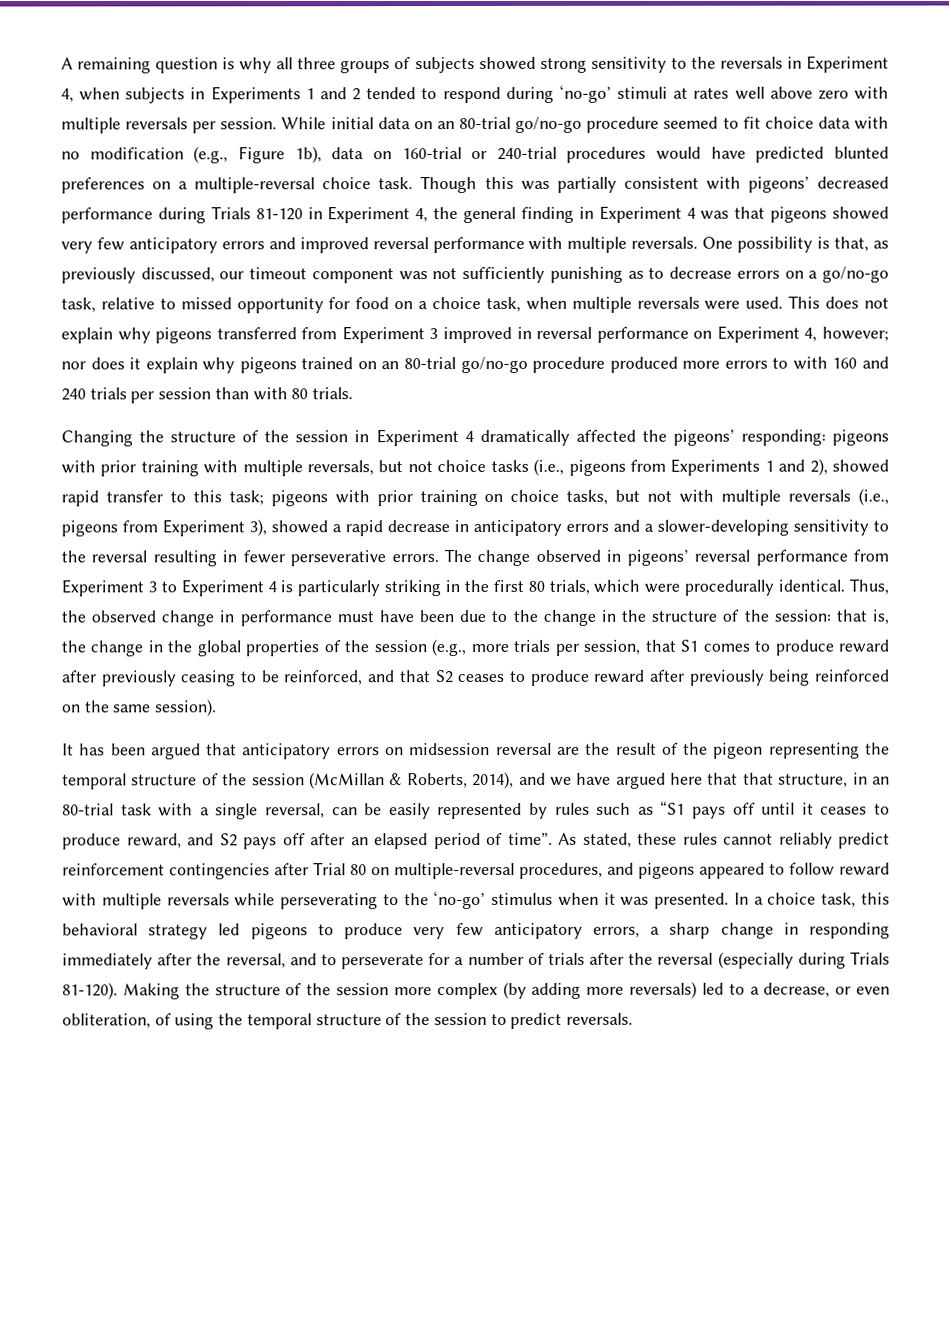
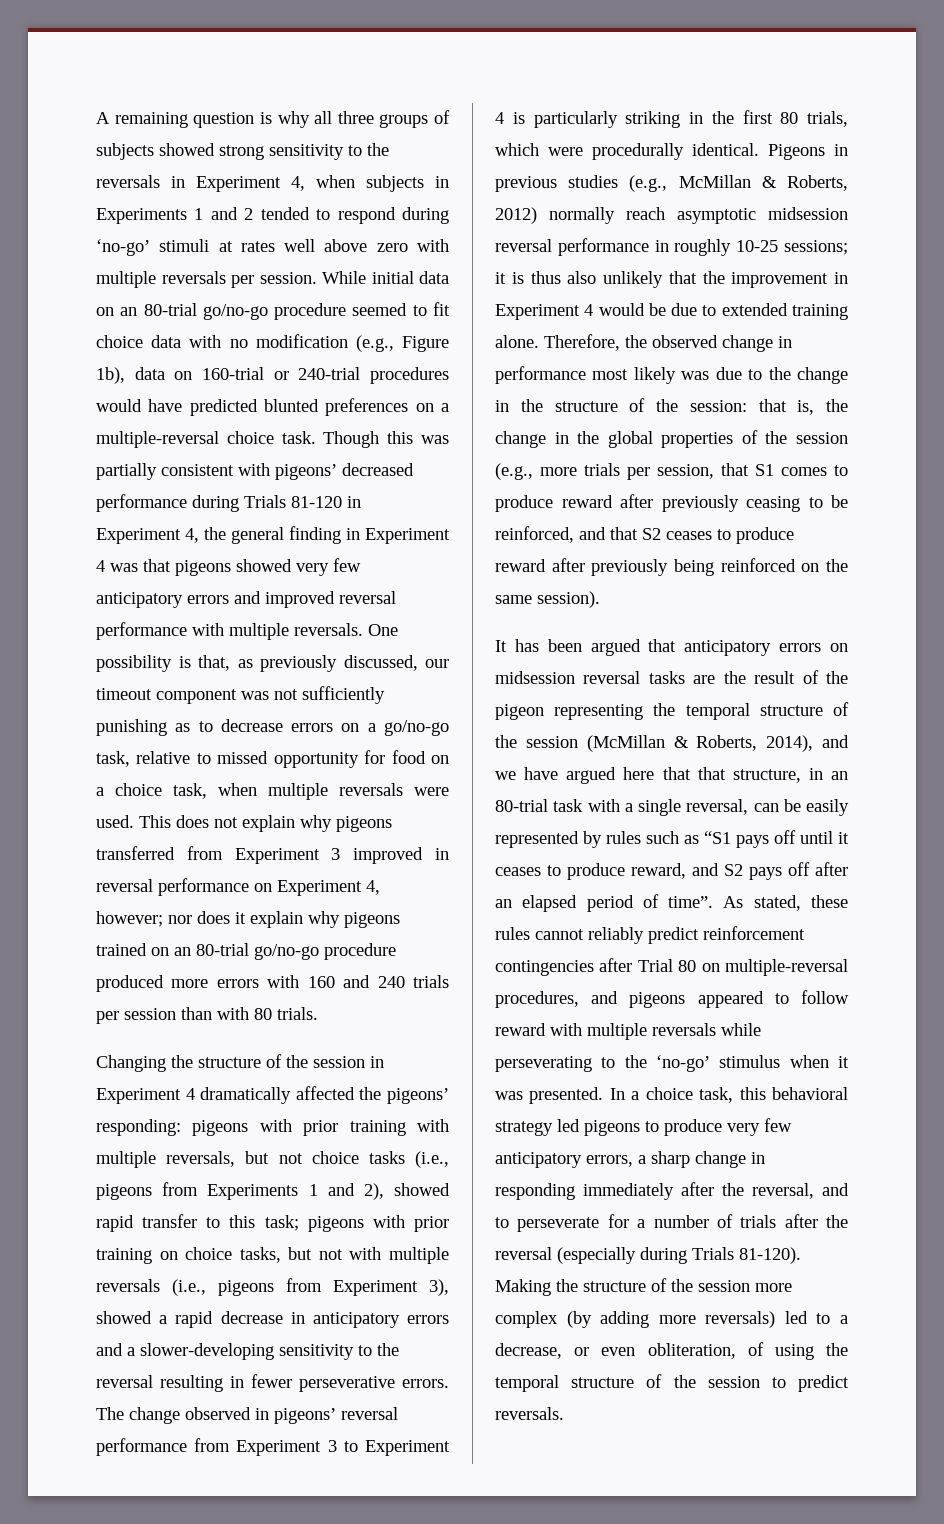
[772,357,789,369] to -> (259, 983) none
[848,578,889,595] Thus, -> [768,144,848,160] [495,175,848,192] [495,207,848,224] [495,238,848,256] [495,271,848,288] [495,303,848,320] [495,334,620,351] Pigeons in previous studies (e.g., McMillan & Roberts, 2012) normally reach asymptotic midsession reversal performance in roughly 10-25 sessions; it is thus also unlikely that the improvement in Experiment 4 would be due to extended training alone. Therefore,
[336,610,455,623] must have been -> [592,367,710,384] most likely was
(552, 748) none -> [648,671,685,684] tasks

